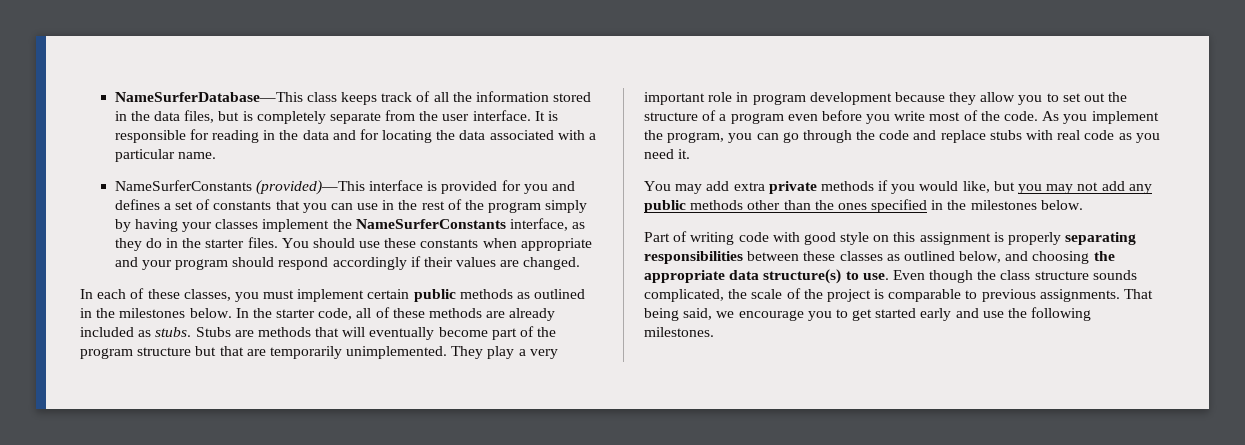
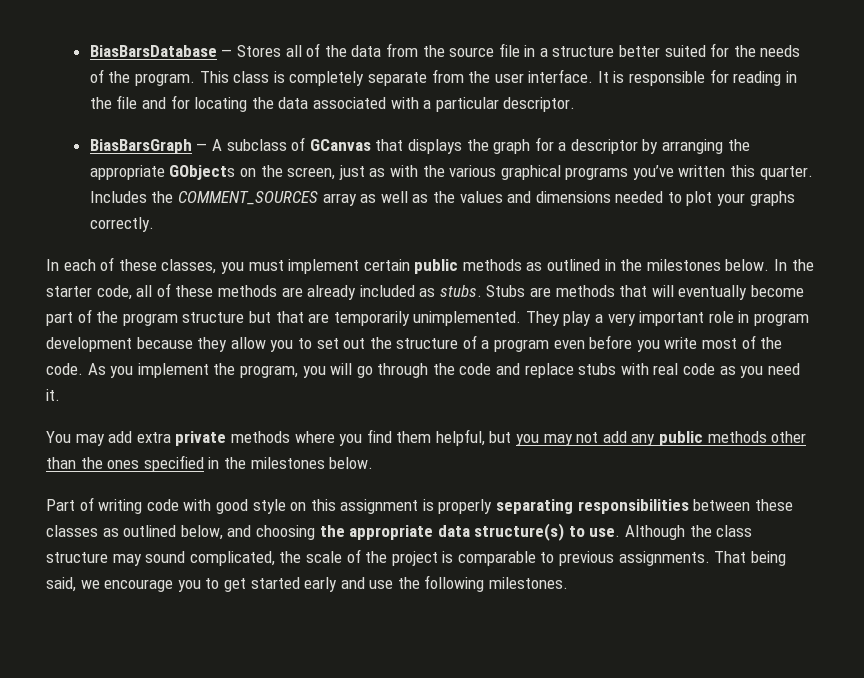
[114,91,592,105] [114,110,240,123] NameSurferDatabase—This class keeps track of all the information stored in the data files, but -> [89,43,801,57] [89,69,270,86] BiasBarsDatabase — Stores all of the data from the source file in a structure better suited for the needs of the program. This class
[302,130,329,140] data -> [116,95,138,109] file
[177,152,216,159] [114,180,575,195] [114,199,588,213] [114,218,586,232] [114,237,592,251] [114,256,581,270] name. // NameSurferConstants (provided)—This interface is provided for you and defines a set of constants that you can use in the rest of the program simply by having your classes implement the NameSurferConstants interface, as they do in the starter files. You should use these constants when appropriate and your program should respond accordingly if their values are changed. -> [503,97,576,112] [89,137,750,154] [89,165,813,180] [89,191,795,206] [89,217,154,232] descriptor. // BiasBarsGraph — A subclass of GCanvas that displays the graph for a descriptor by arranging the appropriate GObjects on the screen, just as with the various graphical programs you’ve written this quarter. Includes the COMMENT_SOURCES array as well as the values and dimensions needed to plot your graphs correctly.
[756,133,779,140] can -> [330,363,353,375] will
[878,180,990,194] if you would like, -> [294,429,485,446] where you find them helpful,
[892,270,974,283] Even though -> [625,525,686,540] Although
[1092,270,1137,280] sounds -> [112,551,186,566] may sound

